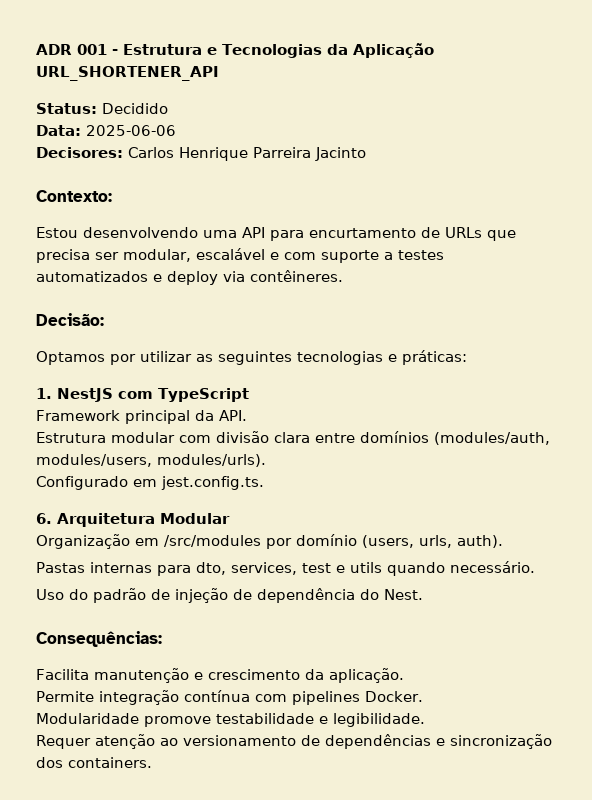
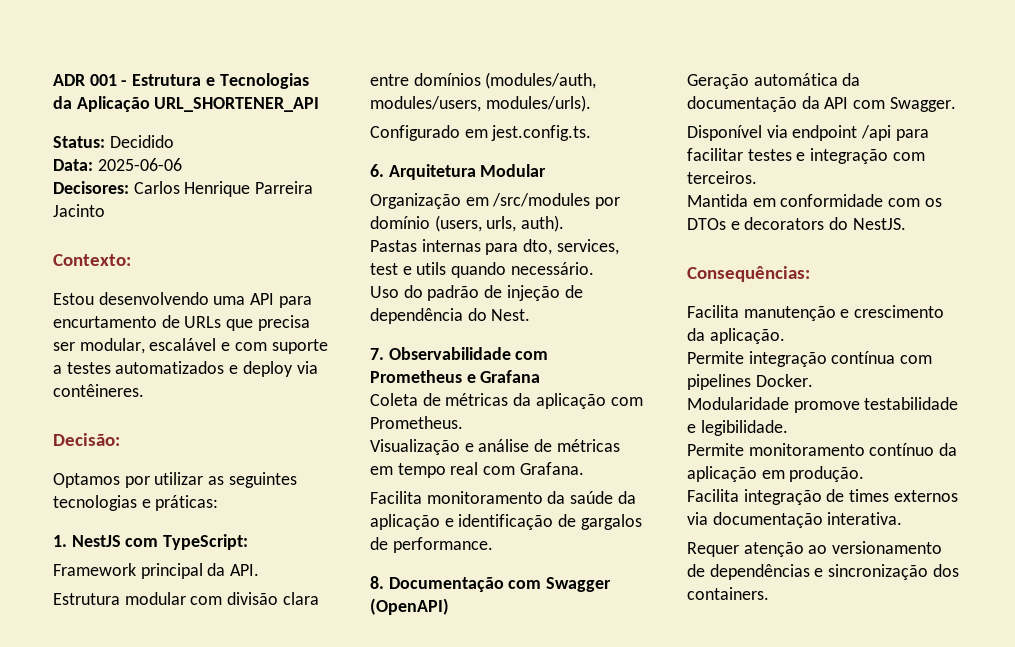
[158,388,249,402] TypeScript -> [163,534,249,550] TypeScript:
(423, 594) none -> [370,347,549,360] [370,370,541,383] [370,393,643,409] [370,416,463,429] [370,439,620,455] [370,462,584,478] [370,491,636,504] [370,514,642,530] [370,537,493,553] [370,576,612,592] [370,598,449,615] [687,73,861,89] [687,96,956,112] [687,125,929,141] [687,148,925,164] [687,171,757,184] [687,194,942,207] [687,217,906,230] // 7. Observabilidade com Prometheus e Grafana // Coleta de métricas da aplicação com Prometheus. // Visualização e análise de métricas em tempo real com Grafana. // Facilita monitoramento da saúde da aplicação e identificação de gargalos de performance. // 8. Documentação com Swagger (OpenAPI) // Geração automática da documentação da API com Swagger. // Disponível via endpoint /api para facilitar testes e integração com terceiros. // Mantida em conformidade com os DTOs e decorators do NestJS.
(425, 720) none -> [687,443,958,456] [687,466,865,482] [687,489,958,505] [687,512,903,528] // Permite monitoramento contínuo da aplicação em produção. // Facilita integração de times externos via documentação interativa.

